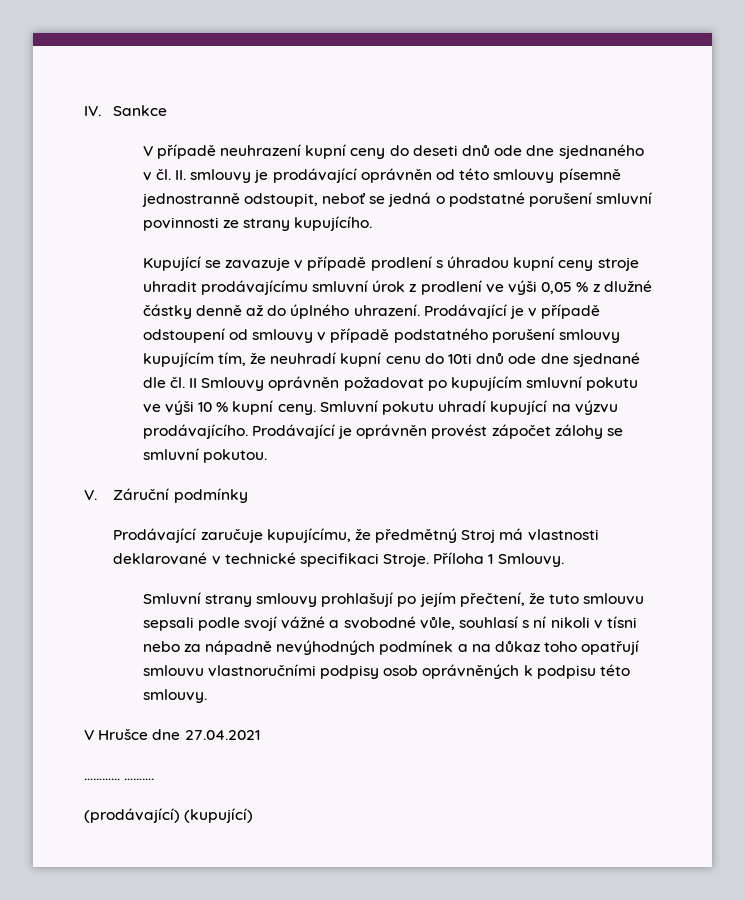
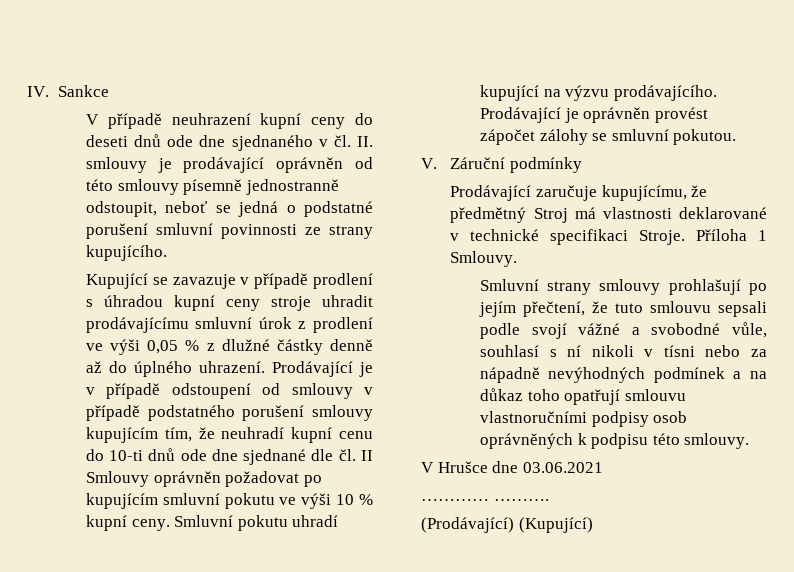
[447,353,472,364] 10ti -> [109,450,144,461] 10-ti
[184,730,260,740] 27.04.2021 -> [522,462,603,473] 03.06.2021
[84,808,254,823] (prodávající) (kupující) -> [421,517,593,533] (Prodávající) (Kupující)

